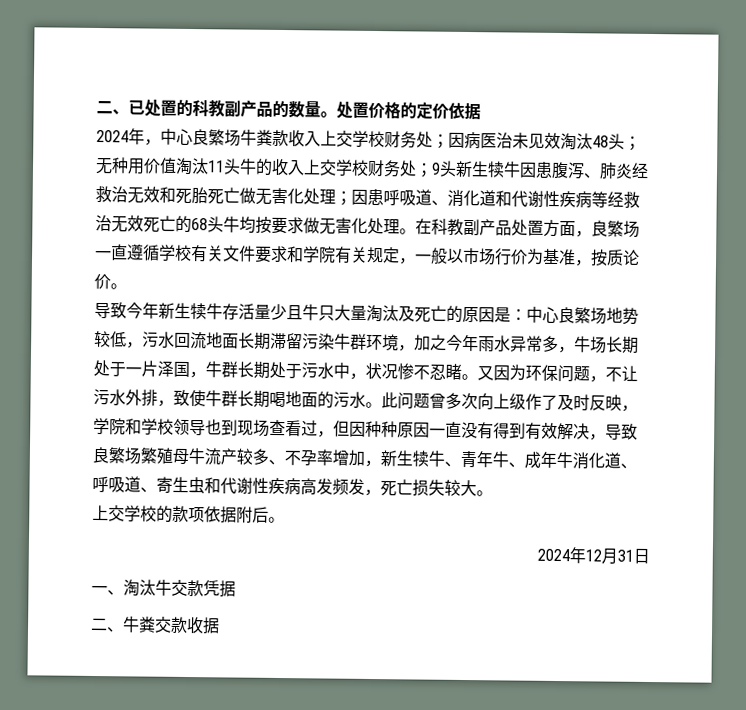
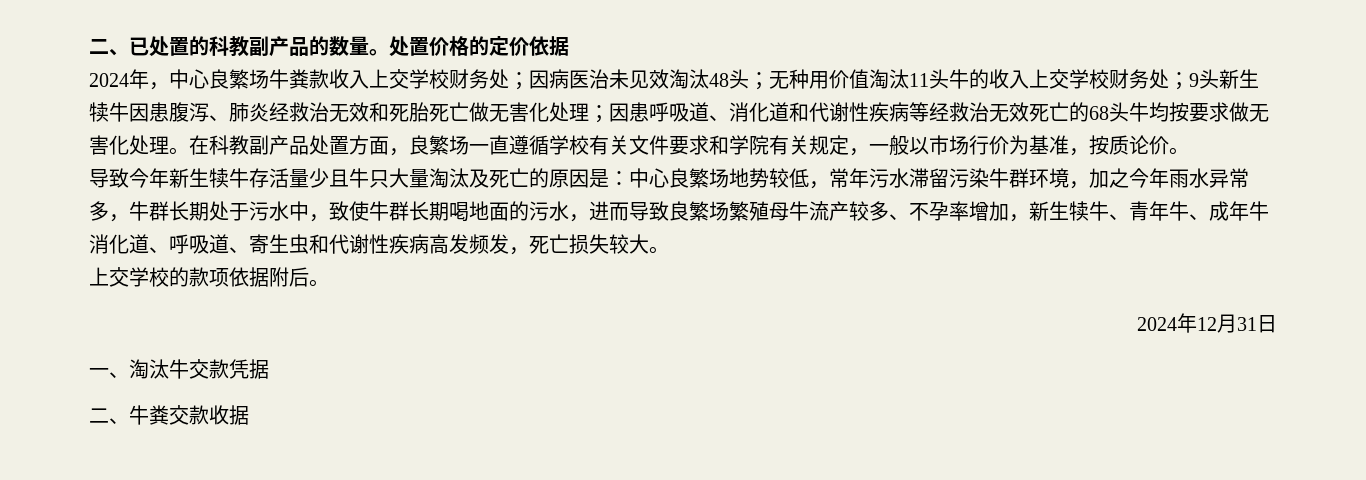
[142,331,271,350] 污水回流地面长期 -> [829,168,909,188] 常年污水
[590,336,639,354] [93,359,222,379] 场长期处于一片泽国，牛 -> (149, 211) none
[365,362,638,383] [93,388,174,407] 状况惨不忍睹。又因为环保问题，不让污水外排， -> (329, 218) none
[365,392,638,412] [93,417,606,441] 。此问题曾多次向上级作了及时反映，学院和学校领导也到现场查看过，但因种种原因一直没有得到有效解决， -> [569,201,629,222] ，进而

